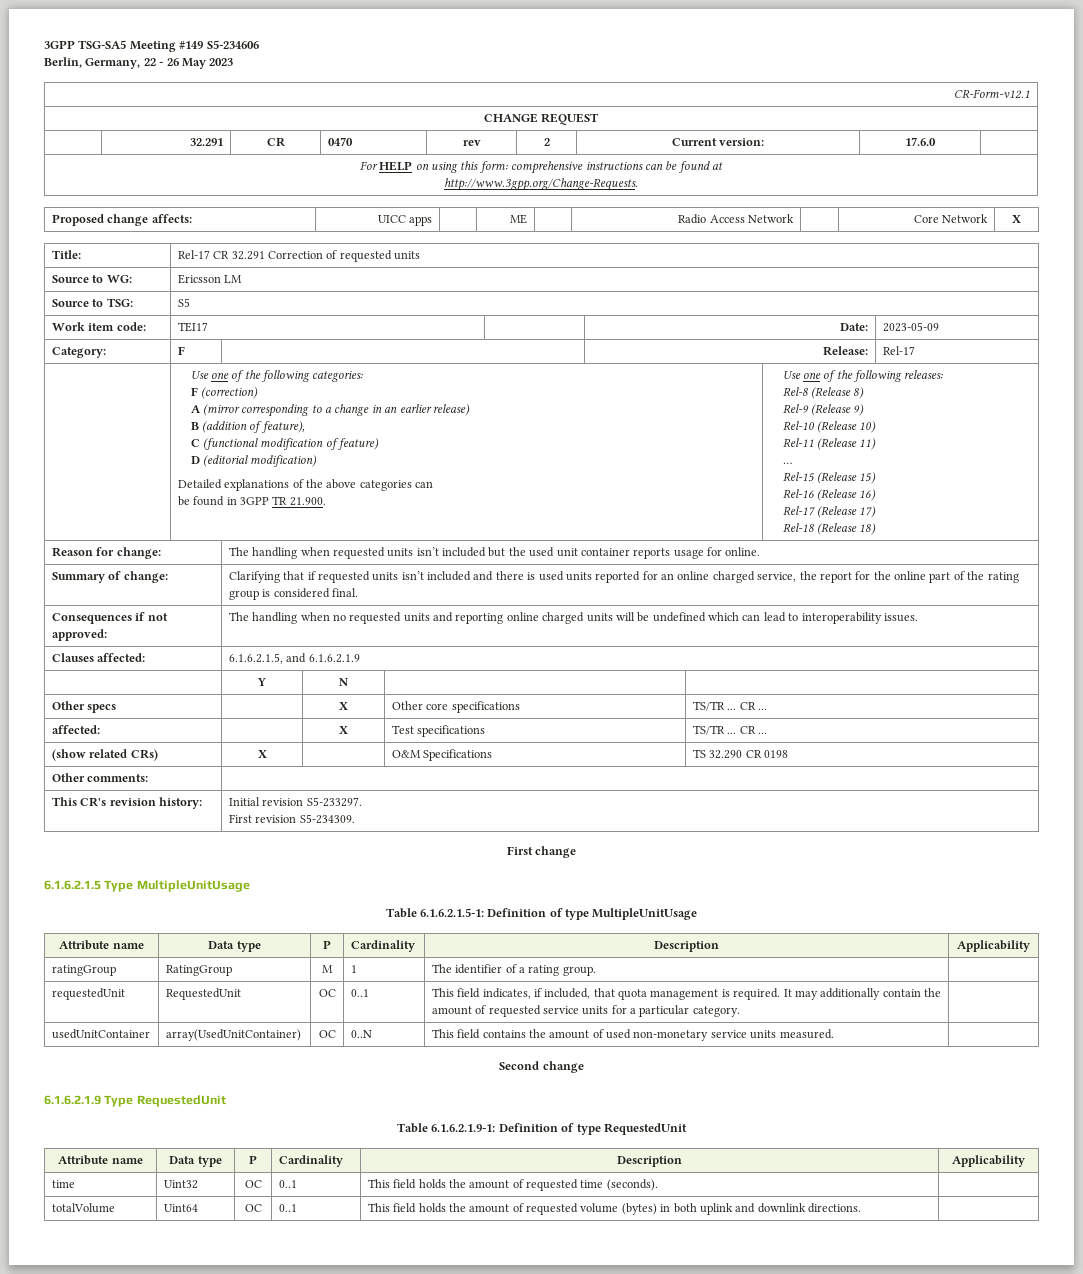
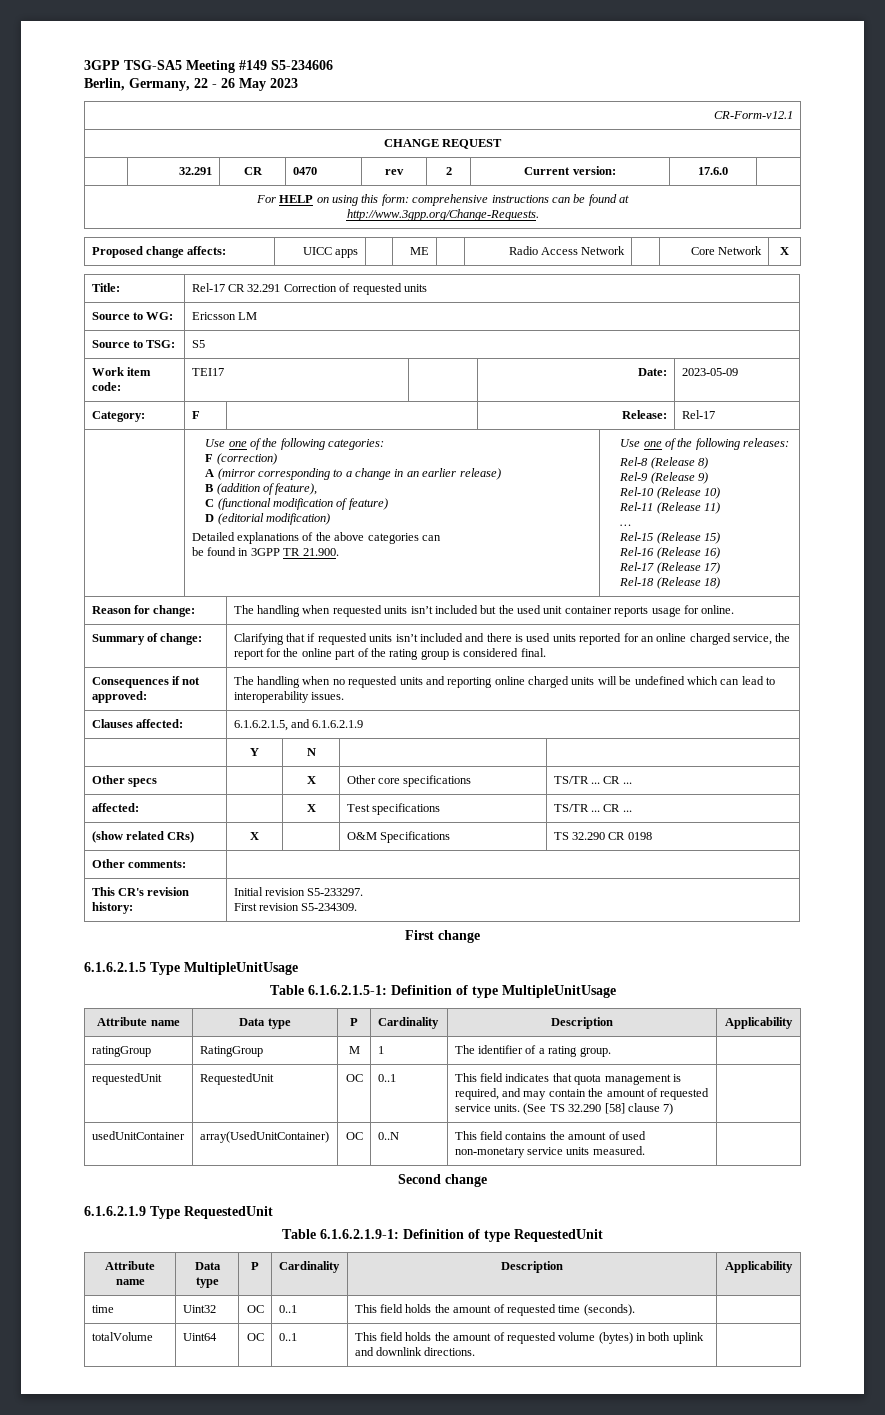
[482,988,591,999] indicates, if included, -> [505,1073,550,1082] indicates
[733,988,881,1000] required. It may additionally -> [454,1088,547,1100] required, and may
[582,1005,740,1017] units for a particular category. -> [494,1103,674,1115] units. (See TS 32.290 [58] clause 7)

